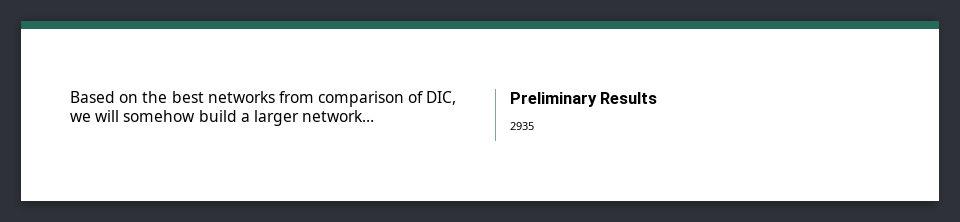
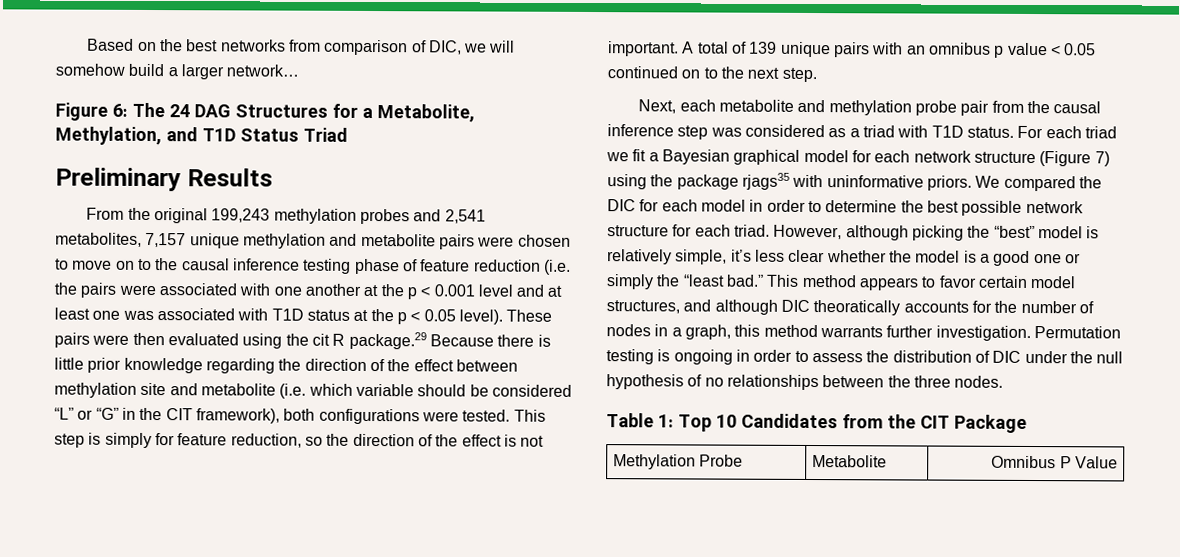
[510,92,658,107] [510,122,534,130] Preliminary Results // 2935 -> [55,102,475,123] [55,126,348,146] [55,167,273,192] [86,207,486,225] [55,232,571,250] [55,258,571,275] [54,282,563,300] [54,307,553,325] [54,331,551,350] [54,357,518,374] [54,382,572,399] [54,407,546,425] [54,432,545,449] [608,41,1097,58] [607,66,817,83] [638,99,1102,116] [607,124,1117,140] [606,149,1110,167] [607,172,1102,192] [607,199,1084,216] [607,224,1100,241] [607,249,1081,266] [606,274,1077,291] [606,299,1094,316] [606,324,1121,342] [606,349,1124,365] [606,374,1004,391] [606,413,1027,433] [613,454,744,470] [812,455,888,468] [991,455,1118,469] Figure 6: The 24 DAG Structures for a Metabolite, Methylation, and T1D Status Triad // Preliminary Results // From the original 199,243 methylation probes and 2,541 metabolites, 7,157 unique methylation and metabolite pairs were chosen to move on to the causal inference testing phase of feature reduction (i.e. the pairs were associated with one another at the p < 0.001 level and at least one was associated with T1D status at the p < 0.05 level). These pairs were then evaluated using the cit R package.29 Because there is little prior knowledge regarding the direction of the effect between methylation site and metabolite (i.e. which variable should be considered “L” or “G” in the CIT framework), both configurations were tested. This step is simply for feature reduction, so the direction of the effect is not important. A total of 139 unique pairs with an omnibus p value < 0.05 continued on to the next step. // Next, each metabolite and methylation probe pair from the causal inference step was considered as a triad with T1D status. For each triad we fit a Bayesian graphical model for each network structure (Figure 7) using the package rjags35 with uninformative priors. We compared the DIC for each model in order to determine the best possible network structure for each triad. However, although picking the “best” model is relatively simple, it’s less clear whether the model is a good one or simply the “least bad.” This method appears to favor certain model structures, and although DIC theoratically accounts for the number of nodes in a graph, this method warrants further investigation. Permutation testing is ongoing in order to assess the distribution of DIC under the null hypothesis of no relationships between the three nodes. // Table 1: Top 10 Candidates from the CIT Package // Methylation Probe | Metabolite | Omnibus P Value

